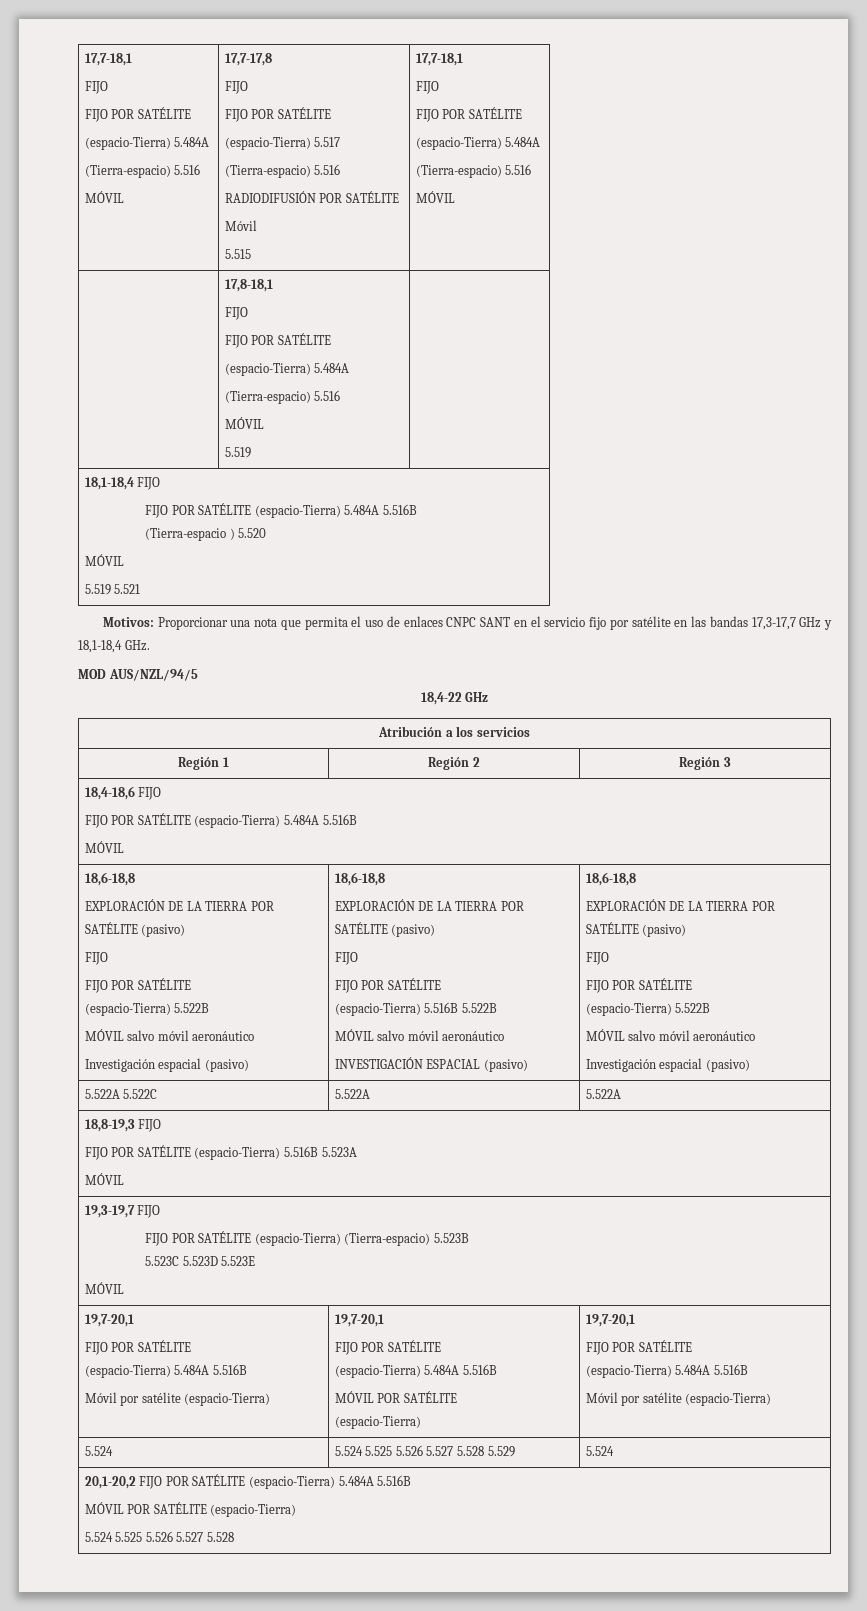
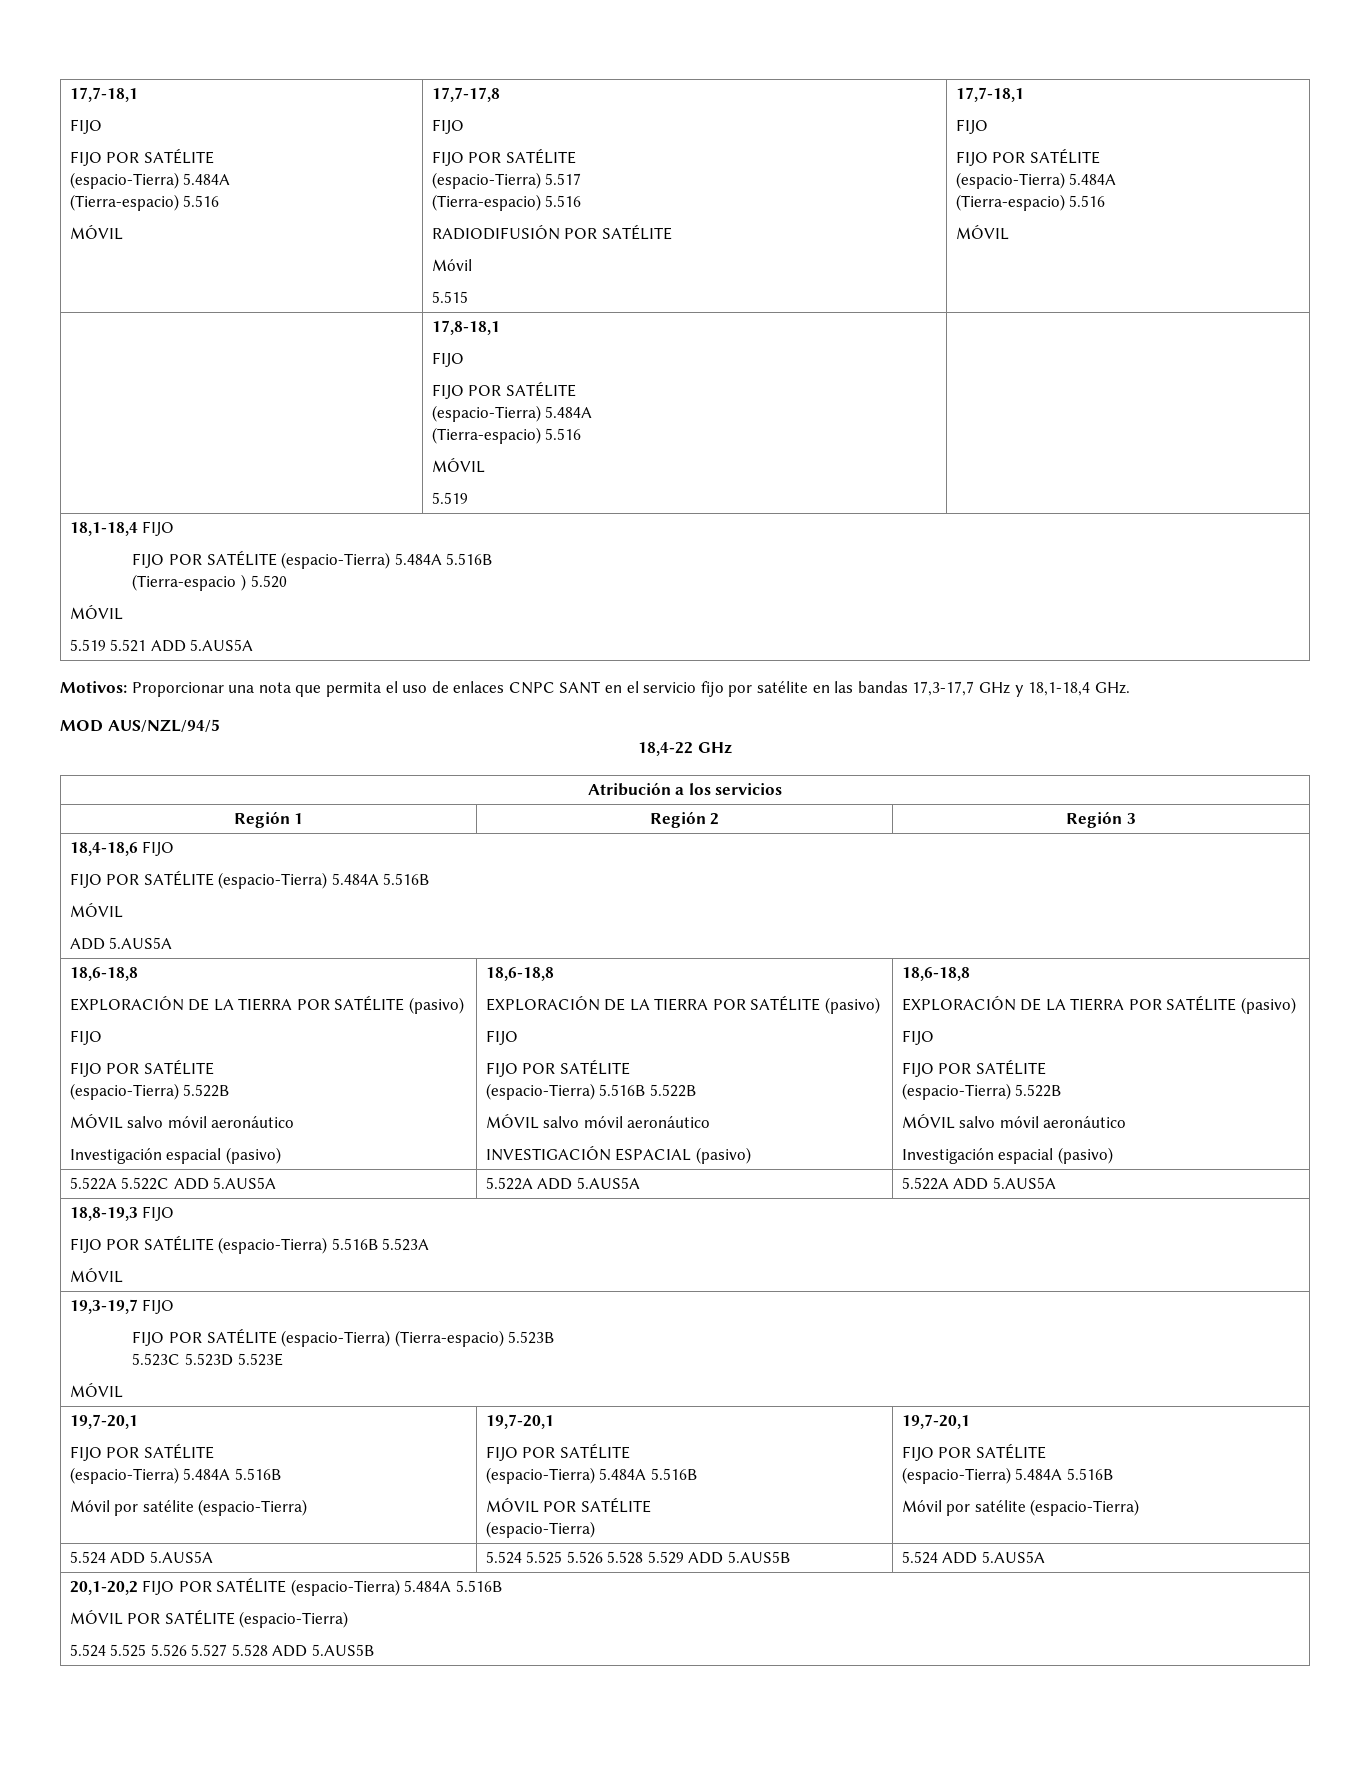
(141, 589) none -> [150,639,254,652] ADD 5.AUS5A
(124, 847) none -> [69,937,173,950] // ADD 5.AUS5A
[334,1089,370,1099] [585,1089,621,1099] | 5.522A | 5.522A -> [173,1177,277,1190] [485,1177,640,1190] [901,1177,1056,1190] ADD 5.AUS5A | 5.522A ADD 5.AUS5A | 5.522A ADD 5.AUS5A
[334,1445,454,1456] | 5.524 5.525 5.526 5.527 -> [110,1551,213,1564] [485,1551,603,1564] ADD 5.AUS5A | 5.524 5.525 5.526
[585,1446,614,1456] | 5.524 -> [688,1551,791,1564] [901,1551,1045,1564] ADD 5.AUS5B | 5.524 ADD 5.AUS5A
(234, 1537) none -> [272,1644,375,1657] ADD 5.AUS5B

